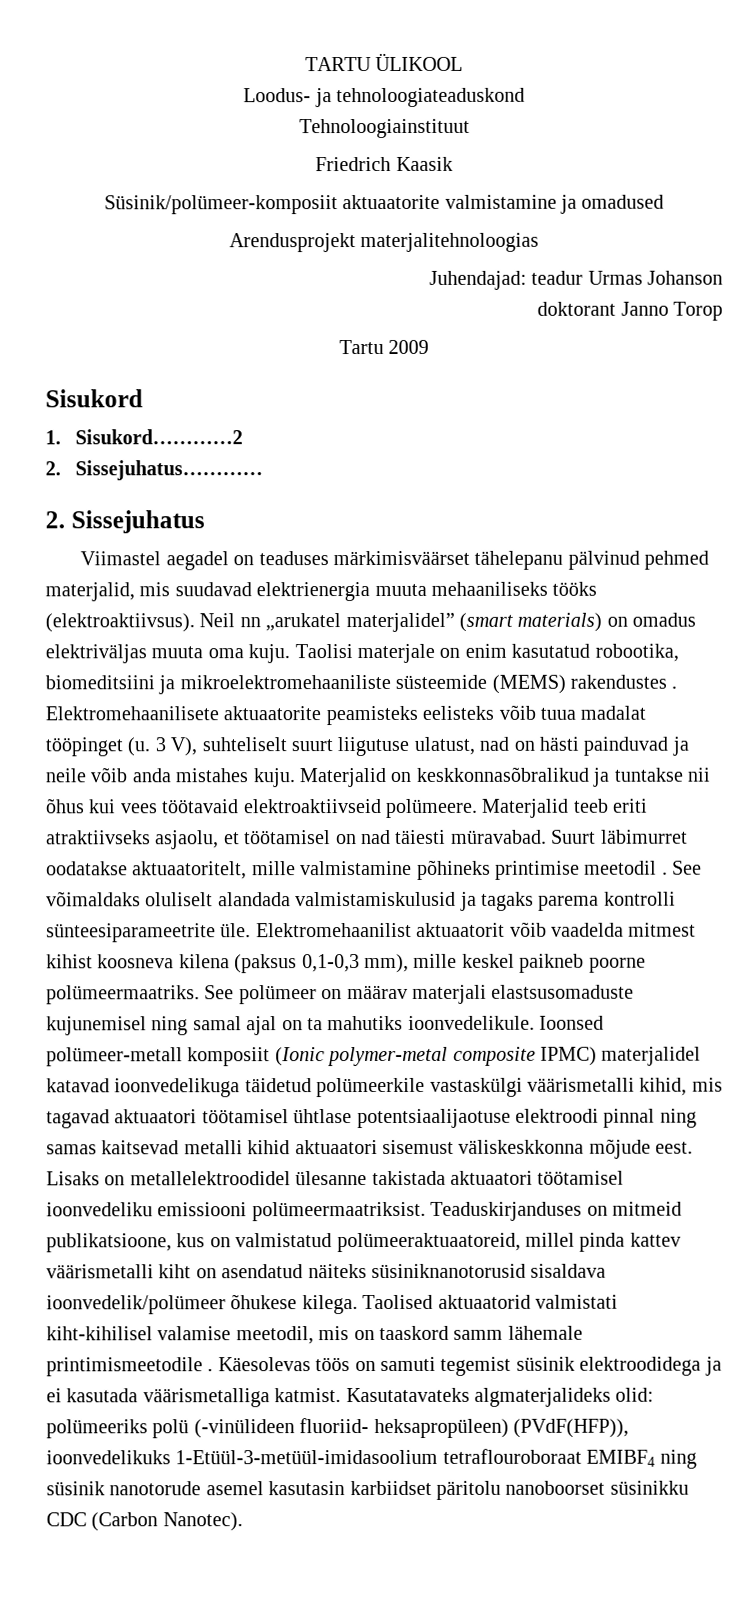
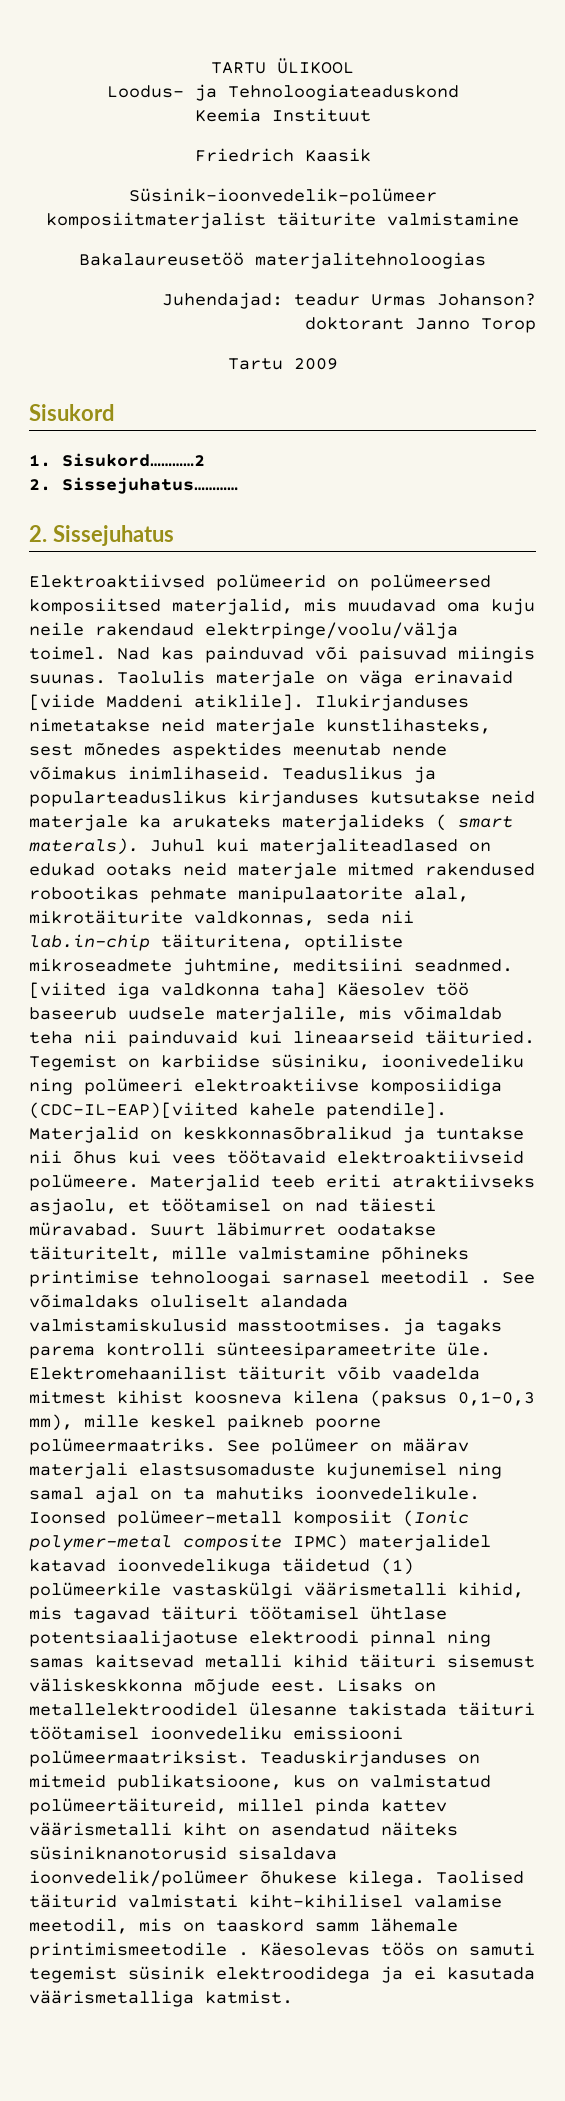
[335,87,525,108] [298,118,470,139] tehnoloogiateaduskond // Tehnoloogiainstituut -> [227,84,459,101] [194,108,371,122] Tehnoloogiateaduskond // Keemia Instituut
[103,194,665,215] [228,233,356,253] Süsinik/polümeer-komposiit aktuaatorite valmistamine ja omadused // Arendusprojekt -> [128,188,437,205] [46,212,519,229] [79,252,244,266] Süsinik-ioonvedelik-polümeer komposiitmaterjalist täiturite valmistamine // Bakalaureusetöö
[647,270,723,285] Johanson -> [437,293,536,306] Johanson?
[80,550,710,571] [45,581,598,602] [45,612,697,633] [45,643,679,664] [45,674,678,695] [45,704,647,726] [45,736,689,757] [45,767,295,788] Viimastel aegadel on teaduses märkimisväärset tähelepanu pälvinud pehmed materjalid, mis suudavad elektrienergia muuta mehaaniliseks tööks (elektroaktiivsus). Neil nn „arukatel materjalidel” (smart materials) on omadus elektriväljas muuta oma kuju. Taolisi materjale on enim kasutatud robootika, biomeditsiini ja mikroelektromehaaniliste süsteemide (MEMS) rakendustes . Elektromehaanilisete aktuaatorite peamisteks eelisteks võib tuua madalat tööpinget (u. 3 V), suhteliselt suurt liigutuse ulatust, nad on hästi painduvad ja neile võib anda mistahes kuju. -> [29,574,491,591] [29,598,535,615] [29,622,458,639] [29,646,535,663] [29,670,513,687] [29,694,469,711] [29,718,491,735] [29,742,447,759] [29,766,436,783] [29,790,535,807] [29,814,513,831] [29,838,491,855] [29,862,535,879] [29,886,469,903] [29,910,414,926] [29,934,403,951] [29,958,513,975] [29,982,469,999] [29,1006,502,1023] [29,1030,535,1047] [29,1054,524,1071] [29,1078,502,1095] [29,1102,447,1119] Elektroaktiivsed polümeerid on polümeersed komposiitsed materjalid, mis muudavad oma kuju neile rakendaud elektrpinge/voolu/välja toimel. Nad kas painduvad või paisuvad miingis suunas. Taolulis materjale on väga erinavaid [viide Maddeni atiklile]. Ilukirjanduses nimetatakse neid materjale kunstlihasteks, sest mõnedes aspektides meenutab nende võimakus inimlihaseid. Teaduslikus ja popularteaduslikus kirjanduses kutsutakse neid materjale ka arukateks materjalideks ( smart materals). Juhul kui materjaliteadlased on edukad ootaks neid materjale mitmed rakendused robootikas pehmate manipulaatorite alal, mikrotäiturite valdkonnas, seda nii lab.in-chip täituritena, optiliste mikroseadmete juhtmine, meditsiini seadnmed. [viited iga valdkonna taha] Käesolev töö baseerub uudsele materjalile, mis võimaldab teha nii painduvaid kui lineaarseid täituried. Tegemist on karbiidse süsiniku, ioonivedeliku ning polümeeri elektroaktiivse komposiidiga (CDC-IL-EAP)[viited kahele patendile].
[132,861,248,880] aktuaatoritelt, -> [29,1246,161,1262] täituritelt,
(580, 870) none -> [150,1270,370,1287] tehnoloogai sarnasel
(457, 899) none -> [238,1318,392,1332] masstootmises.
[416,922,506,937] aktuaatorit -> [238,1366,326,1380] täiturit
(312, 1085) none -> [381,1558,414,1575] (1)
[114,1109,198,1124] aktuaatori -> [161,1606,238,1620] täituri
[294,1139,378,1155] aktuaatori -> [359,1654,436,1668] täituri
[450,1170,533,1185] aktuaatori -> [458,1702,535,1716] täituri
[336,1232,521,1253] polümeeraktuaatoreid, -> [29,1798,227,1815] polümeertäitureid,
[437,1294,531,1309] aktuaatorid -> [29,1894,117,1908] täiturid
[345,1387,655,1407] [46,1418,629,1439] [46,1448,697,1469] [46,1480,689,1500] [46,1512,243,1532] Kasutatavateks algmaterjalideks olid: polümeeriks polü (-vinülideen fluoriid- heksapropüleen) (PVdF(HFP)), ioonvedelikuks 1-Etüül-3-metüül-imidasoolium tetraflouroboraat EMIBF4 ning süsinik nanotorude asemel kasutasin karbiidset päritolu nanoboorset süsinikku CDC (Carbon Nanotec). -> (293, 1997) none

